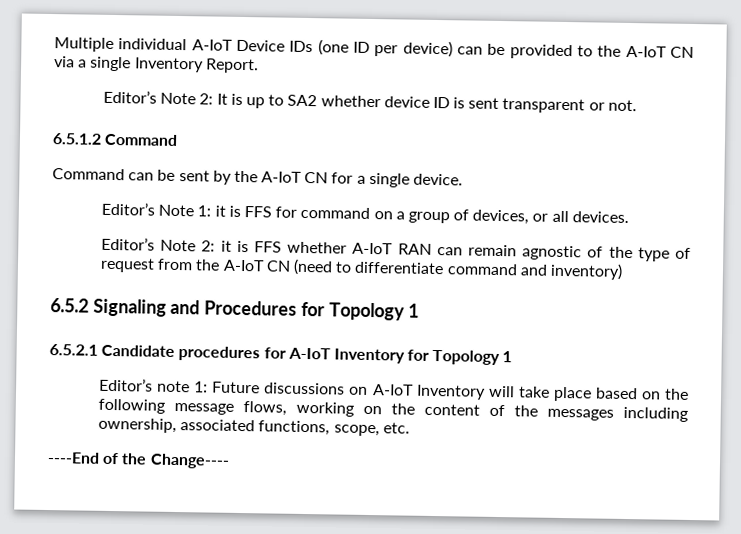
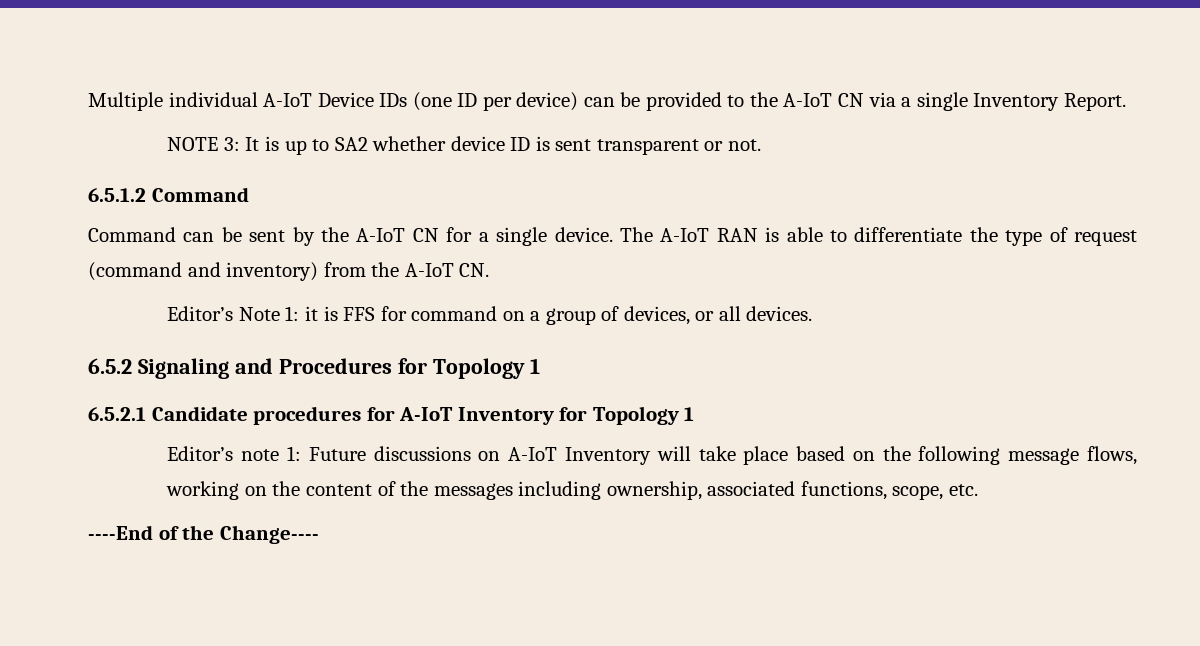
[103,89,214,105] Editor’s Note 2: -> [167,137,240,151] NOTE 3:
(464, 179) none -> [619,227,1137,246] [88,262,490,281] The A-IoT RAN is able to differentiate the type of request (command and inventory) from the A-IoT CN.
[101,236,692,262] [100,257,623,280] // Editor’s Note 2: it is FFS whether A-IoT RAN can remain agnostic of the type of request from the A-IoT CN (need to differentiate command and inventory) -> (813, 313) none

